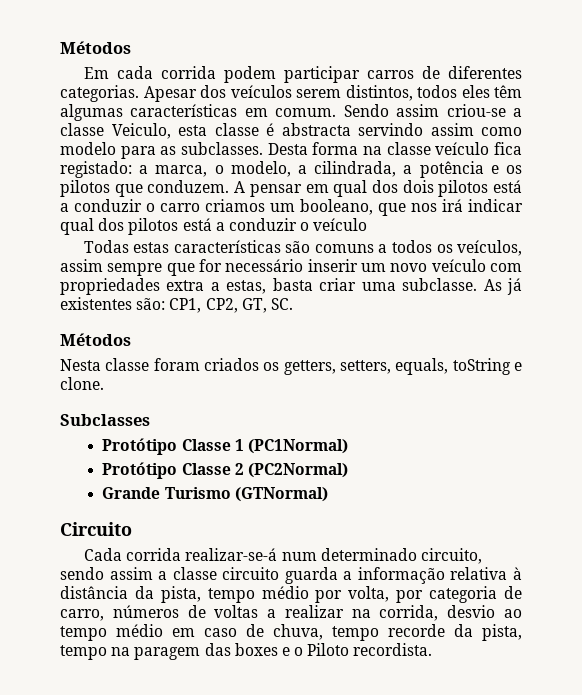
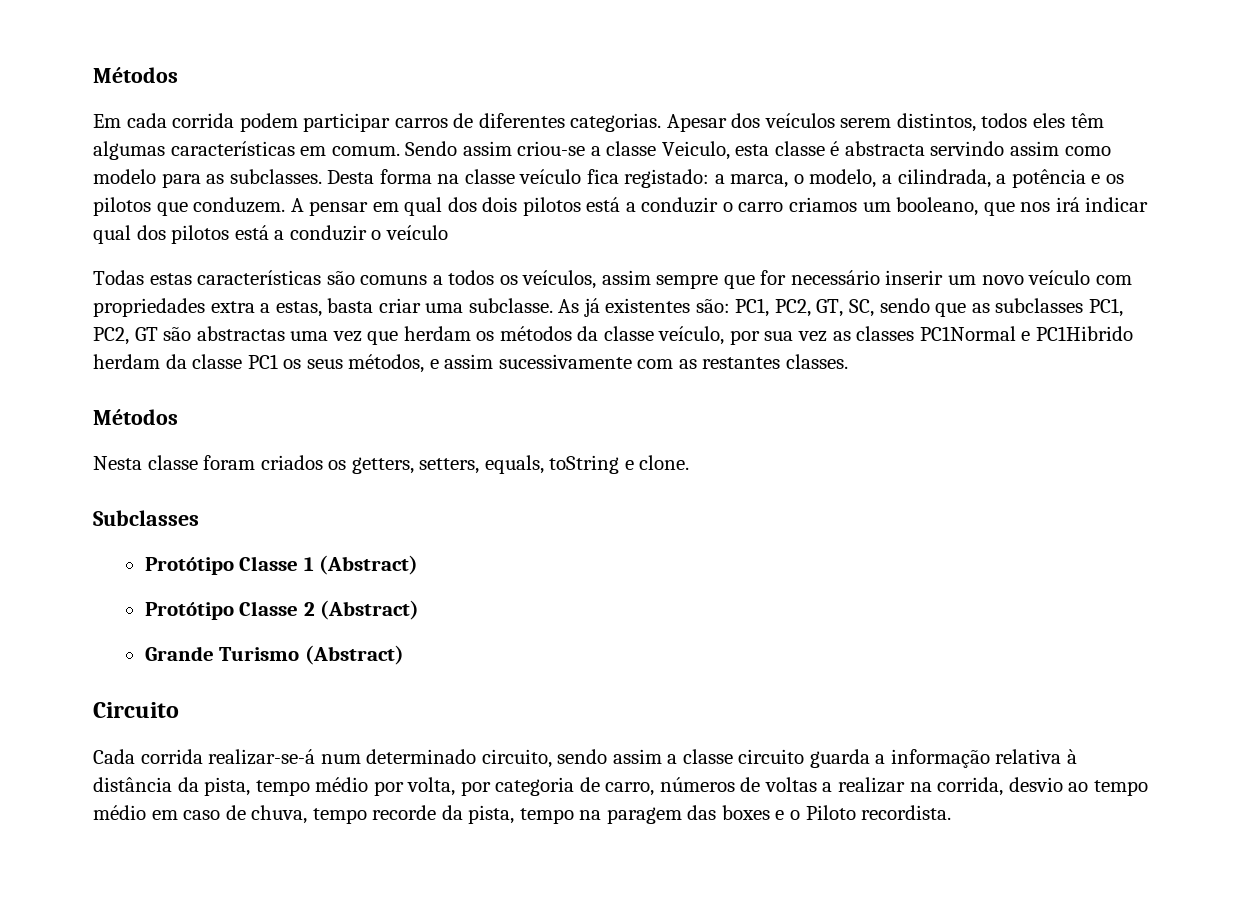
[169,298,293,313] CP1, CP2, GT, SC. -> [735,298,1123,317] [93,326,1133,345] [93,354,848,373] PC1, PC2, GT, SC, sendo que as subclasses PC1, PC2, GT são abstractas uma vez que herdam os métodos da classe veículo, por sua vez as classes PC1Normal e PC1Hibrido herdam da classe PC1 os seus métodos, e assim sucessivamente com as restantes classes.
[247,439,348,454] (PC1Normal) -> [319,555,419,575] (Abstract)
[247,463,348,478] (PC2Normal) -> [320,600,420,620] (Abstract)
[234,487,328,502] (GTNormal) -> [304,645,404,665] (Abstract)

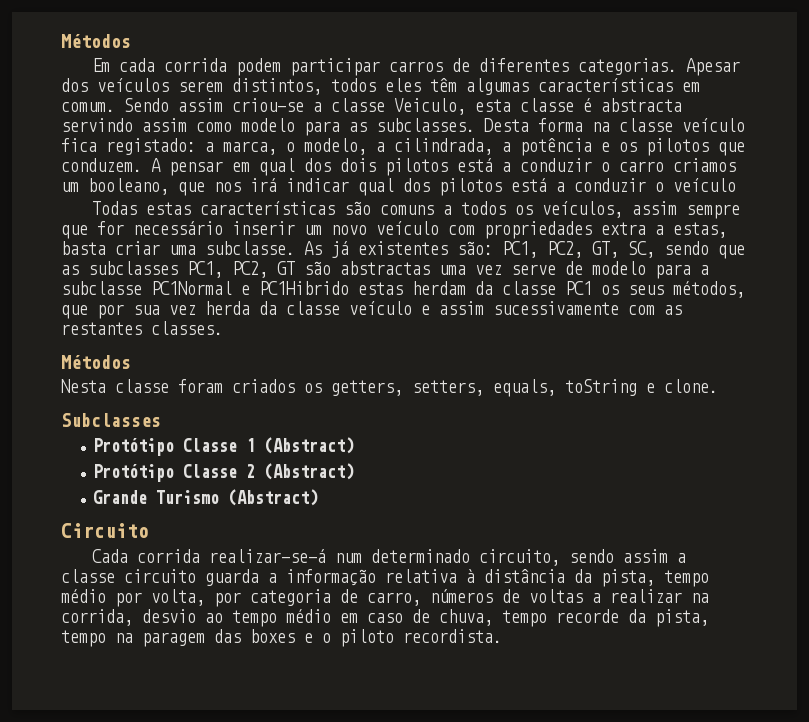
[367,326,915,345] que herdam os métodos da classe veículo, por sua vez as classes -> [511,261,709,279] [61,281,142,295] serve de modelo para a subclasse
(1133, 333) none -> [358,282,403,295] estas
(425, 363) none -> [61,301,412,319] que por sua vez herda da classe veículo
[805,805,856,820] Piloto -> [340,629,394,647] piloto

